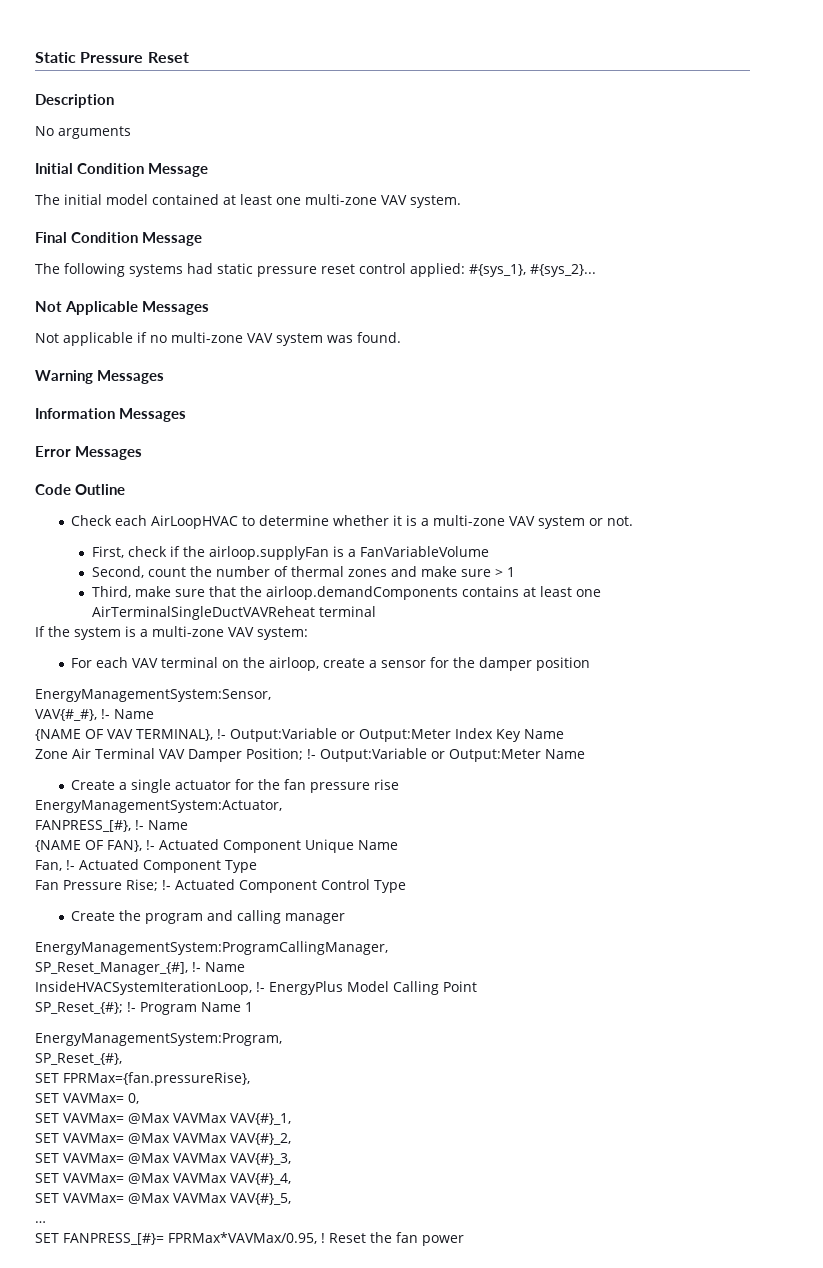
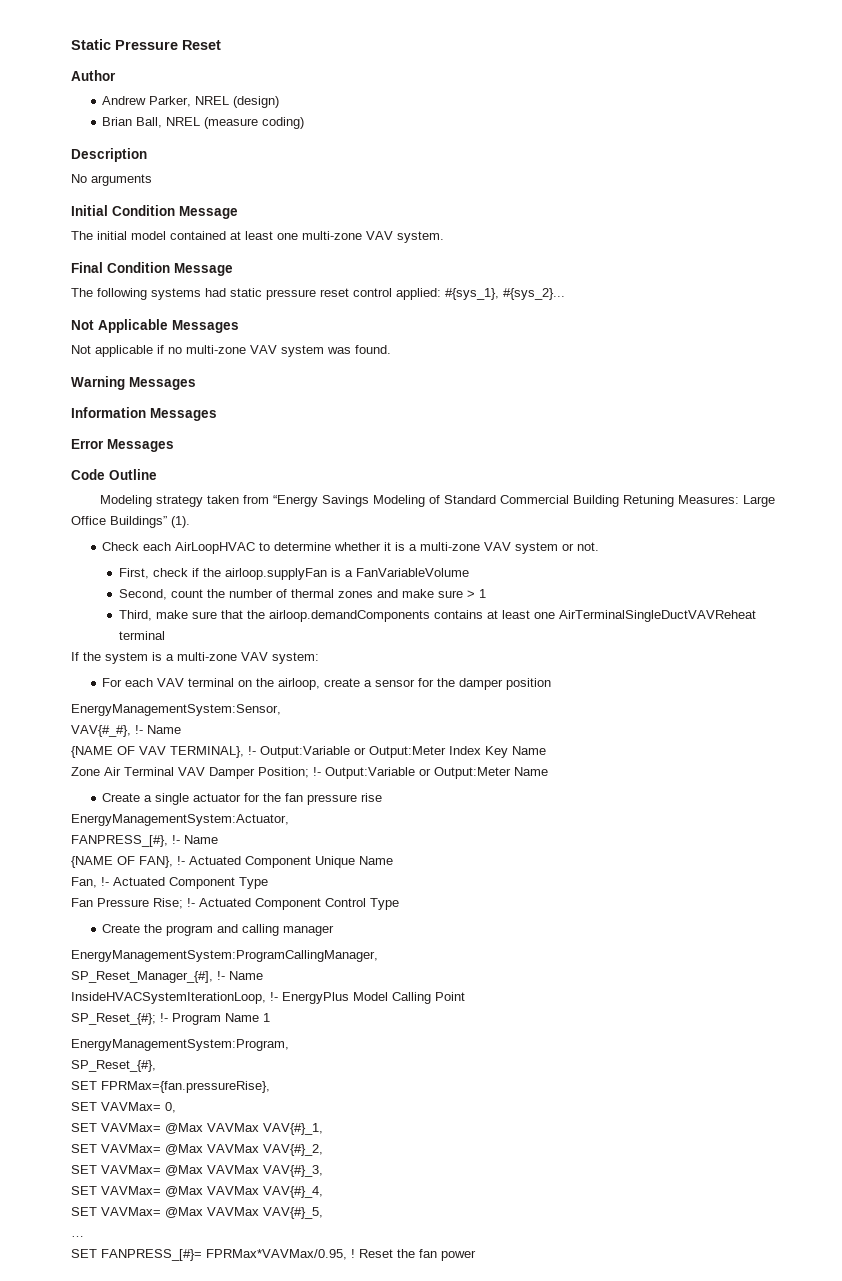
(189, 57) none -> [71,70,116,81] [102,96,280,108] [102,117,305,129] // Author // Andrew Parker, NREL (design) // Brian Ball, NREL (measure coding)
(126, 489) none -> [99,495,775,507] [71,516,190,528] // Modeling strategy taken from “Energy Savings Modeling of Standard Commercial Building Retuning Measures: Large Office Buildings” (1).

